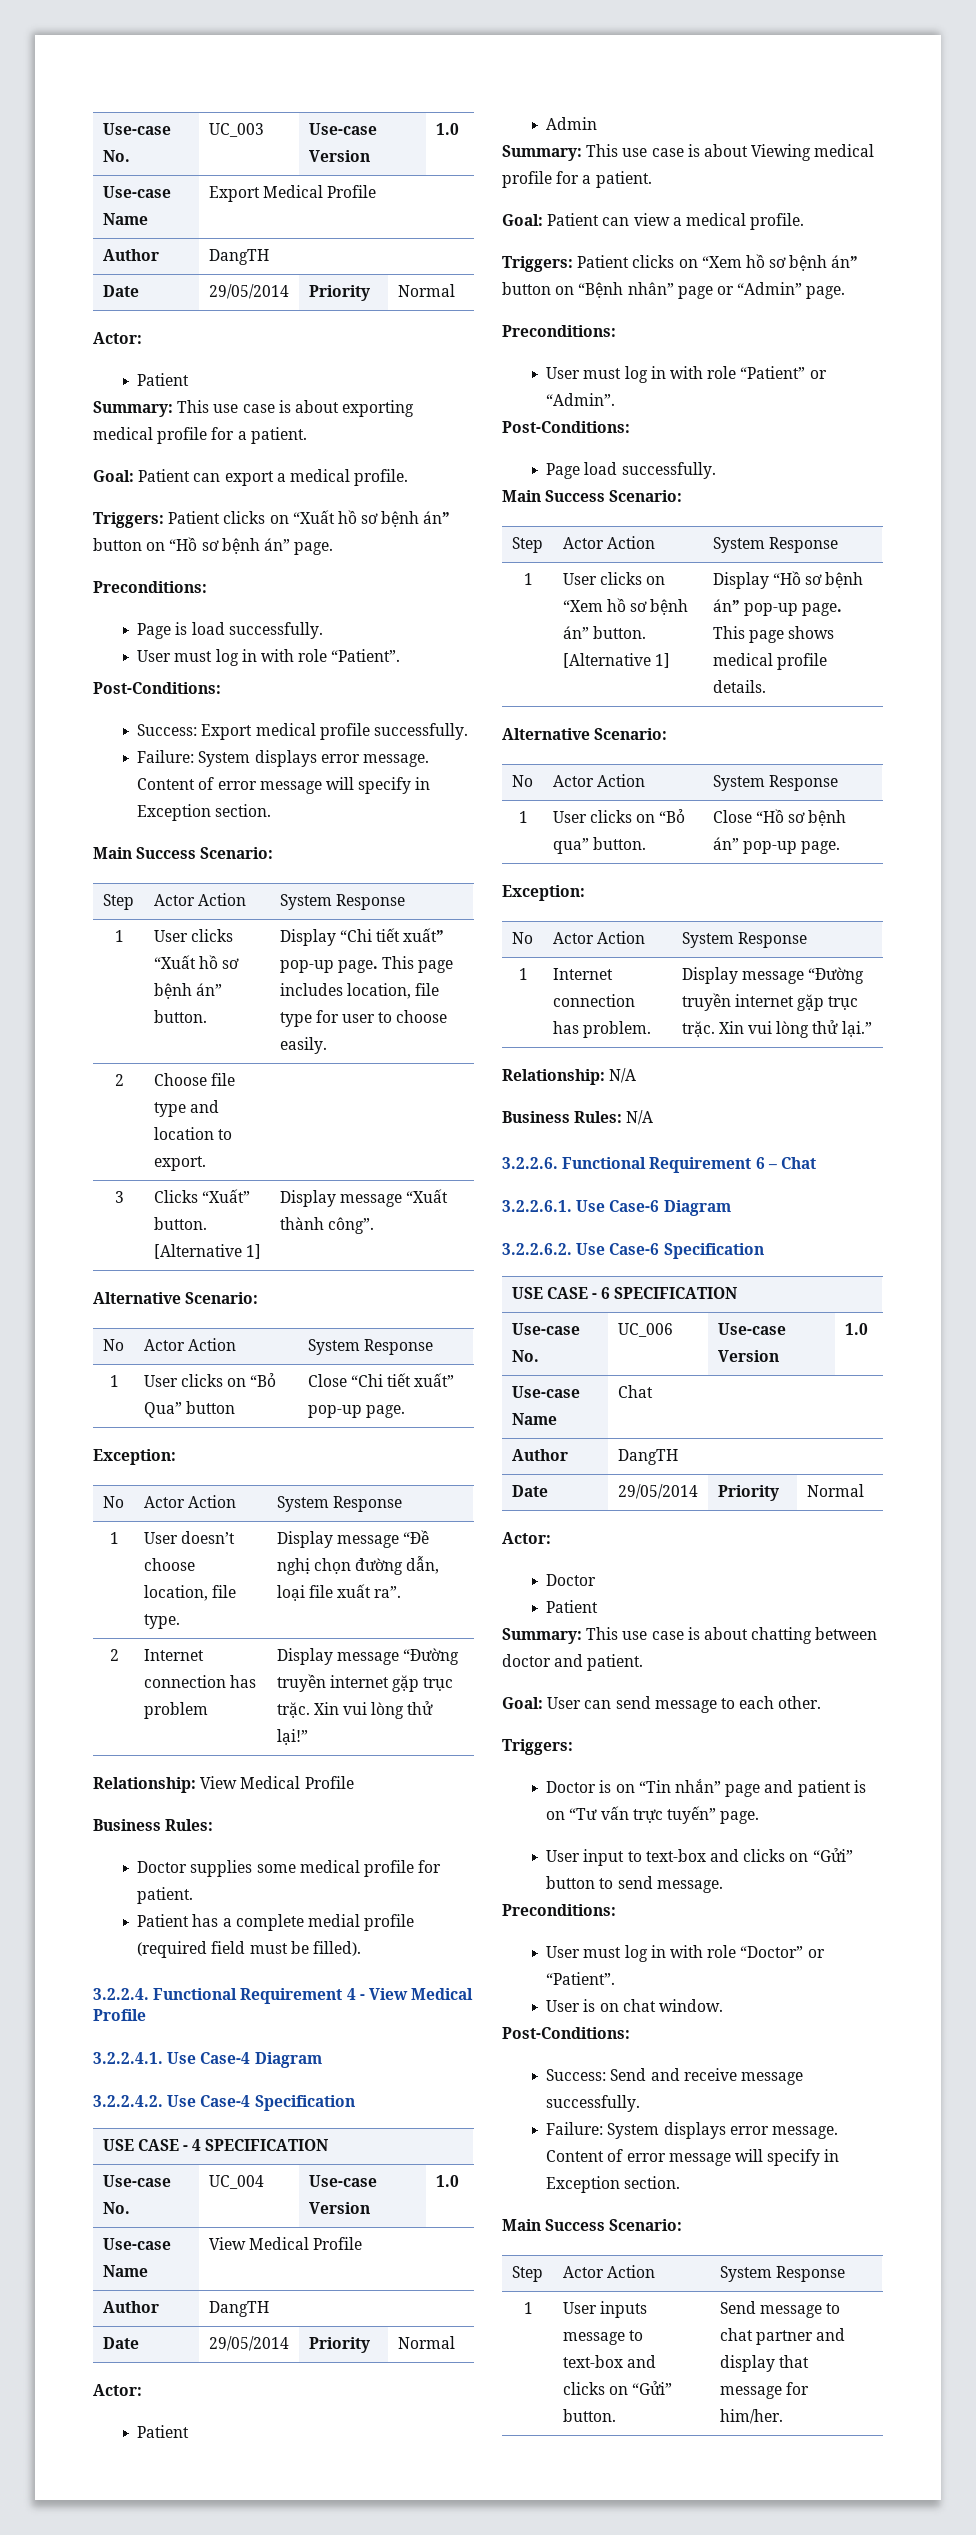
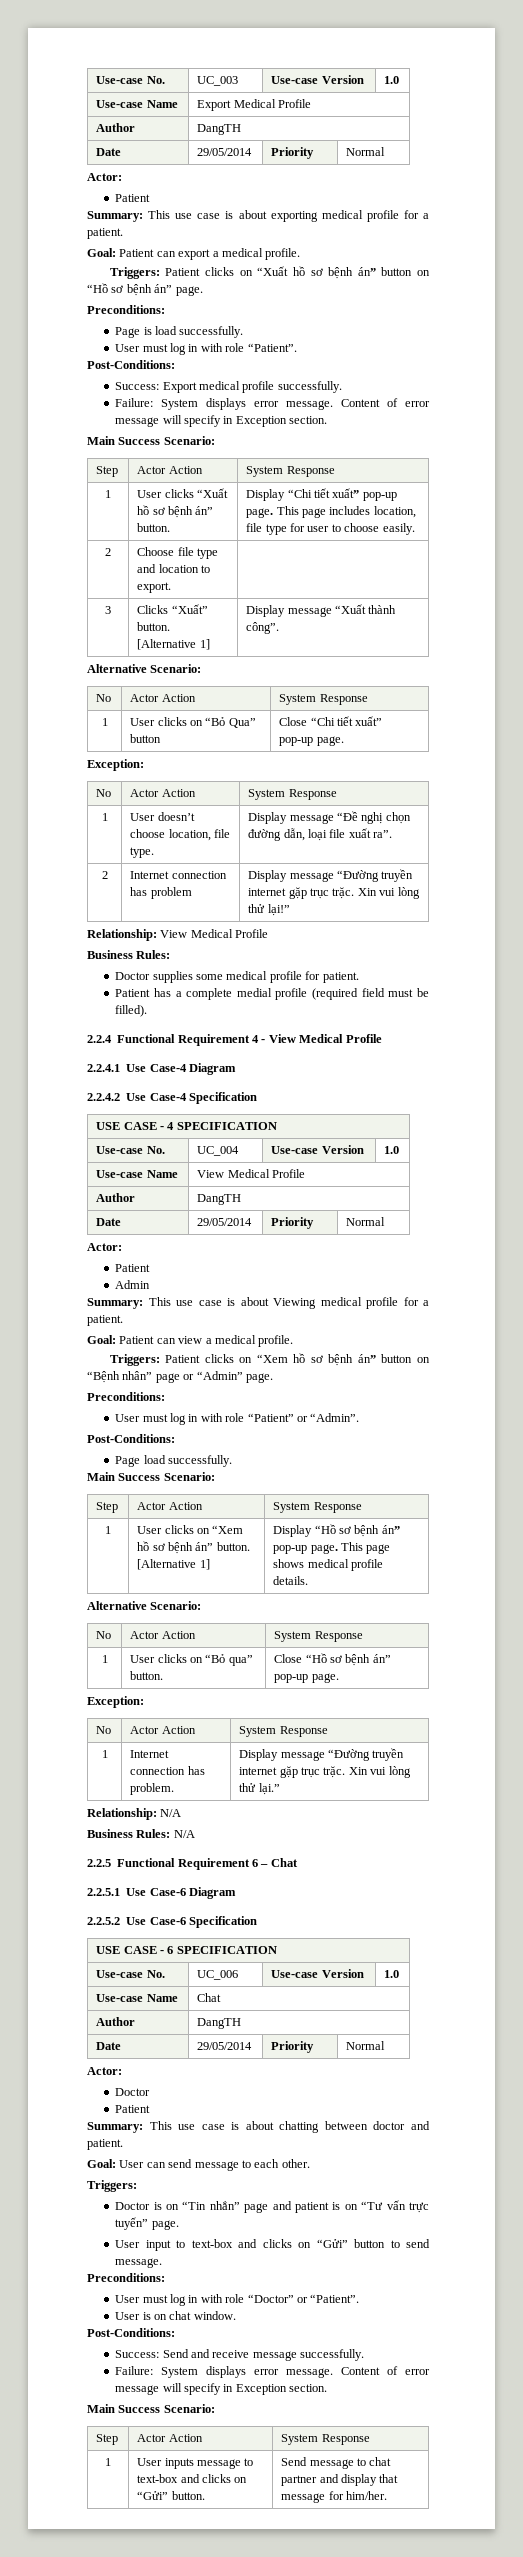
[93,1988,149,2000] 3.2.2.4. -> [87,1035,112,1043] 2.2.4
[93,2052,163,2064] 3.2.2.4.1. -> [87,1064,120,1072] 2.2.4.1
[93,2095,163,2107] 3.2.2.4.2. -> [87,1093,120,1101] 2.2.4.2
[502,1157,558,1169] 3.2.2.6. -> [87,1859,111,1867] 2.2.5
[502,1200,572,1212] 3.2.2.6.1. -> [87,1888,120,1896] 2.2.5.1
[502,1243,572,1255] 3.2.2.6.2. -> [87,1917,120,1925] 2.2.5.2

